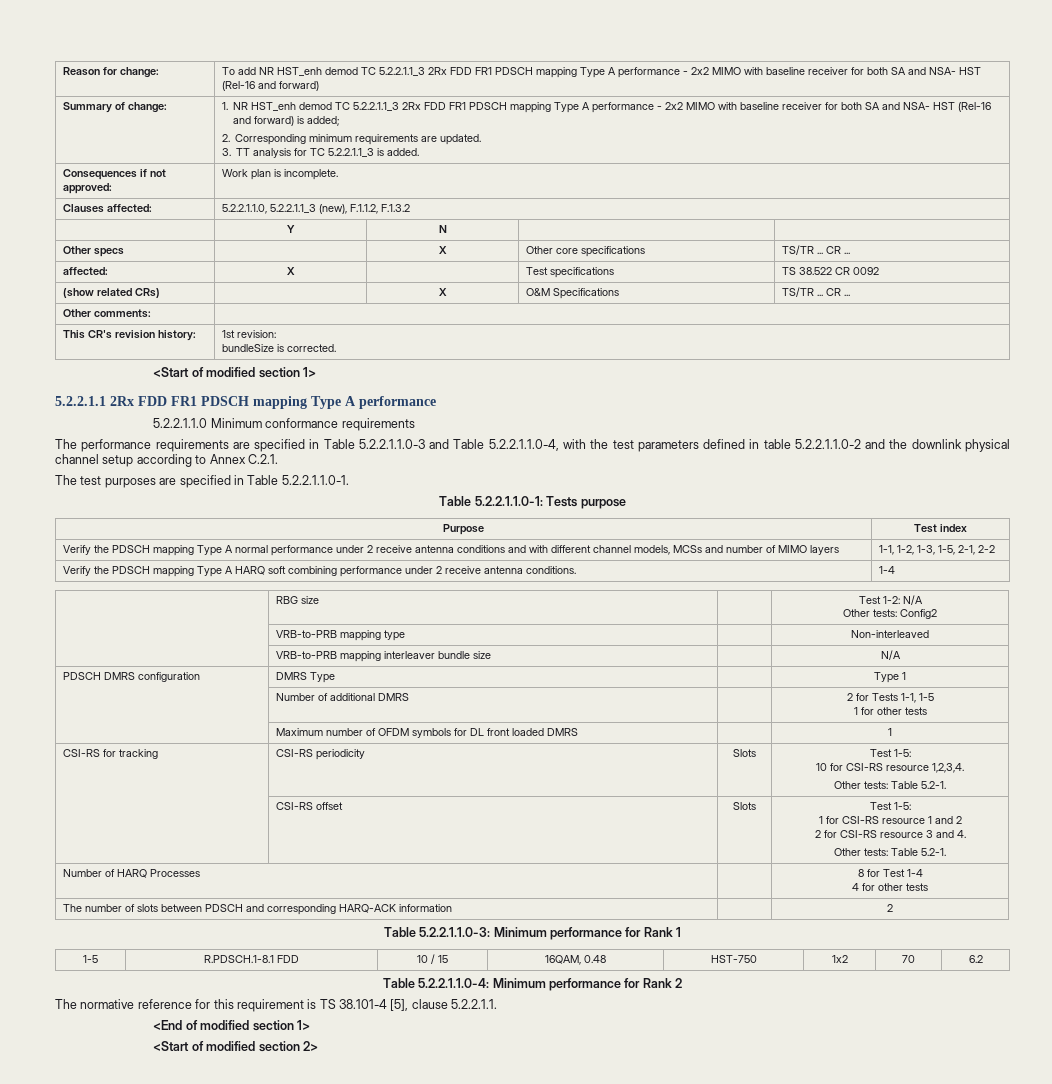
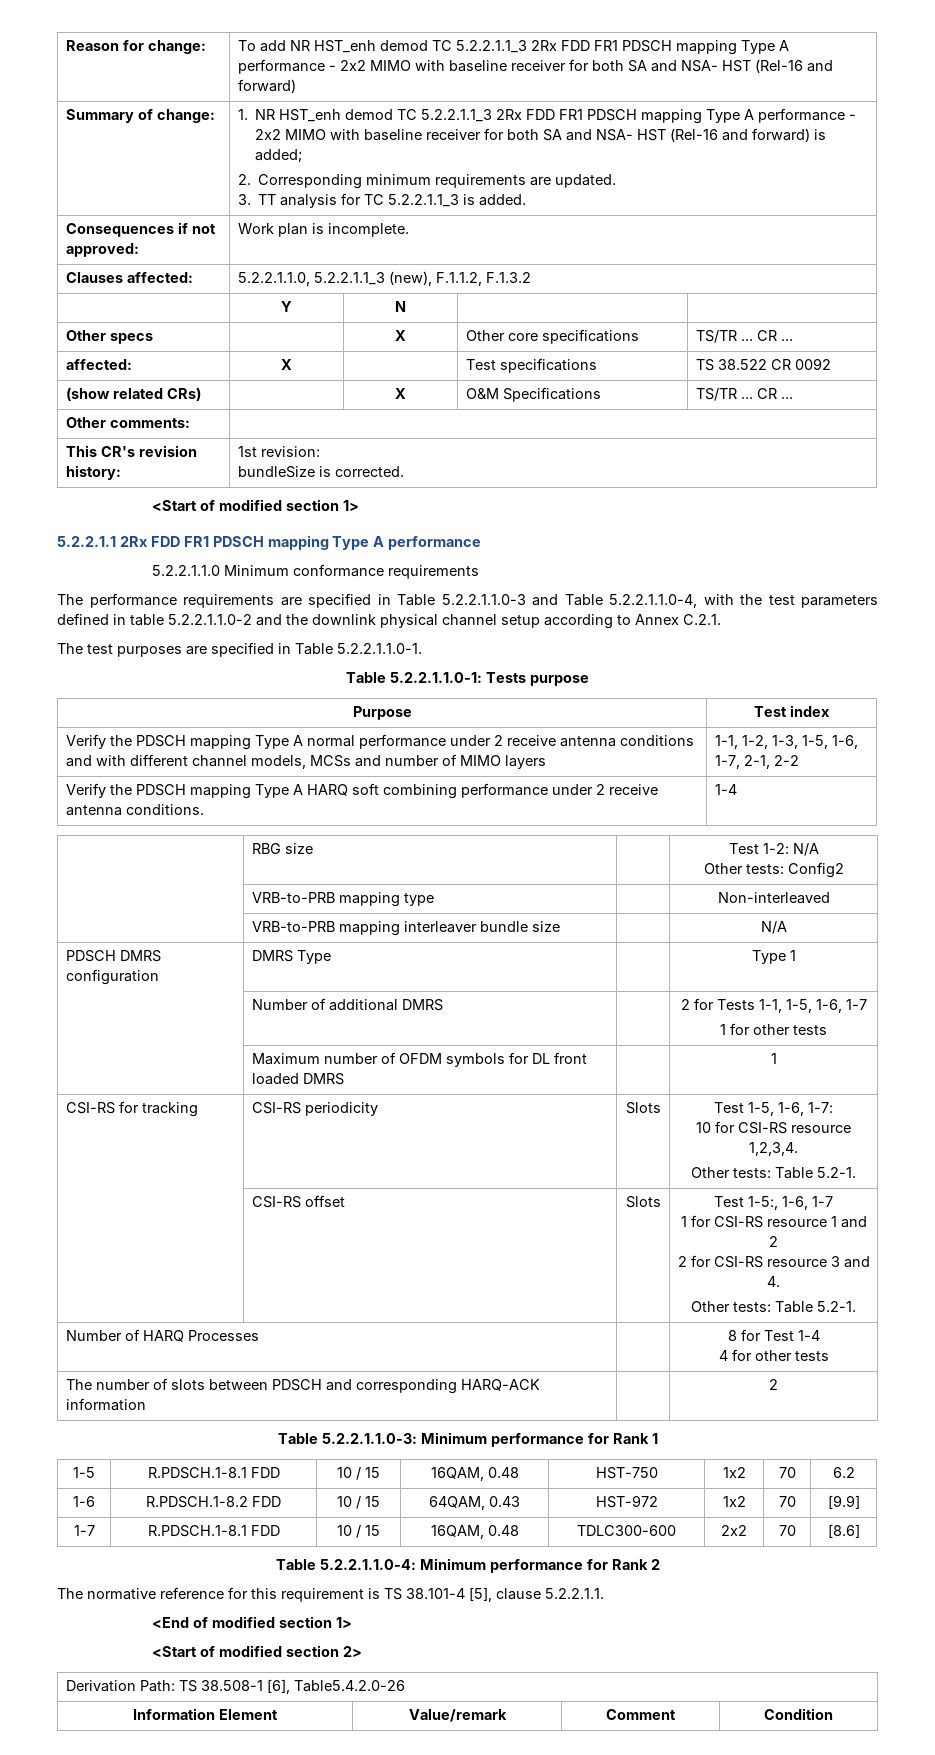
(955, 550) none -> [831,735,858,749] [714,755,740,769] 1-6, 1-7,
[918,693,934,701] 1-5 -> [785,999,867,1013] 1-5, 1-6, 1-7
[893,749,911,757] 1-5: -> [748,1102,833,1116] 1-5, 1-6, 1-7:
[893,802,911,810] 1-5: -> [748,1196,833,1210] 1-5:, 1-6, 1-7
(983, 959) none -> [73,1496,95,1507] [146,1496,281,1508] [337,1496,381,1509] [429,1496,520,1510] [595,1495,658,1508] [722,1496,746,1507] [778,1496,796,1507] [827,1495,860,1509] [73,1525,95,1536] [147,1525,280,1537] [337,1525,381,1538] [430,1525,519,1539] [577,1525,676,1536] [721,1525,747,1536] [778,1525,796,1536] [827,1524,860,1538] // 1-6 | R.PDSCH.1-8.2 FDD | 10 / 15 | 64QAM, 0.43 | HST-972 | 1x2 | 70 | [9.9] // 1-7 | R.PDSCH.1-8.1 FDD | 10 / 15 | 16QAM, 0.48 | TDLC300-600 | 2x2 | 70 | [8.6]
(318, 1046) none -> [65,1679,405,1694] [133,1708,278,1720] [408,1709,507,1722] [606,1709,676,1720] [764,1708,833,1720] // Derivation Path: TS 38.508-1 [6], Table5.4.2.0-26 // Information Element | Value/remark | Comment | Condition

